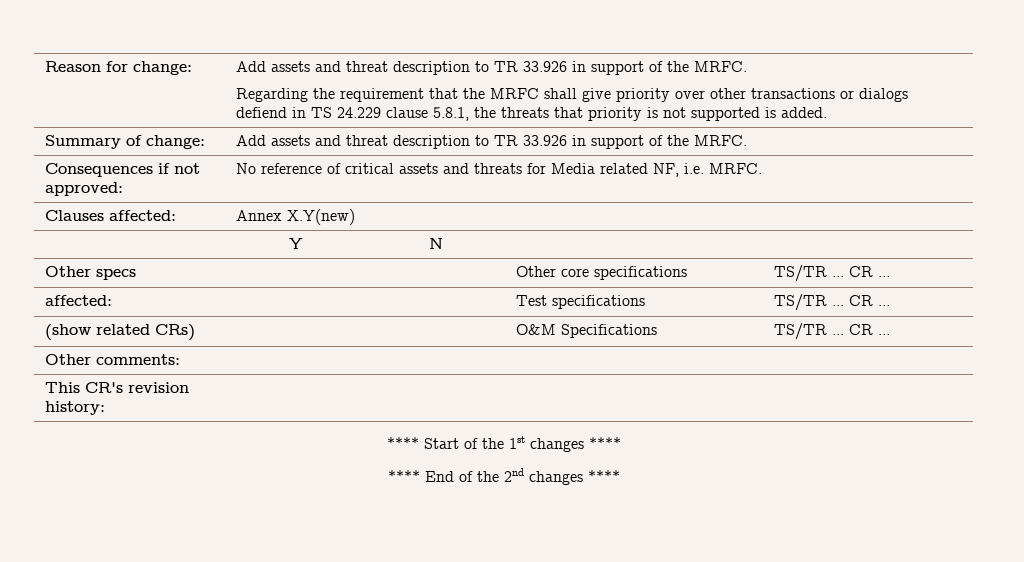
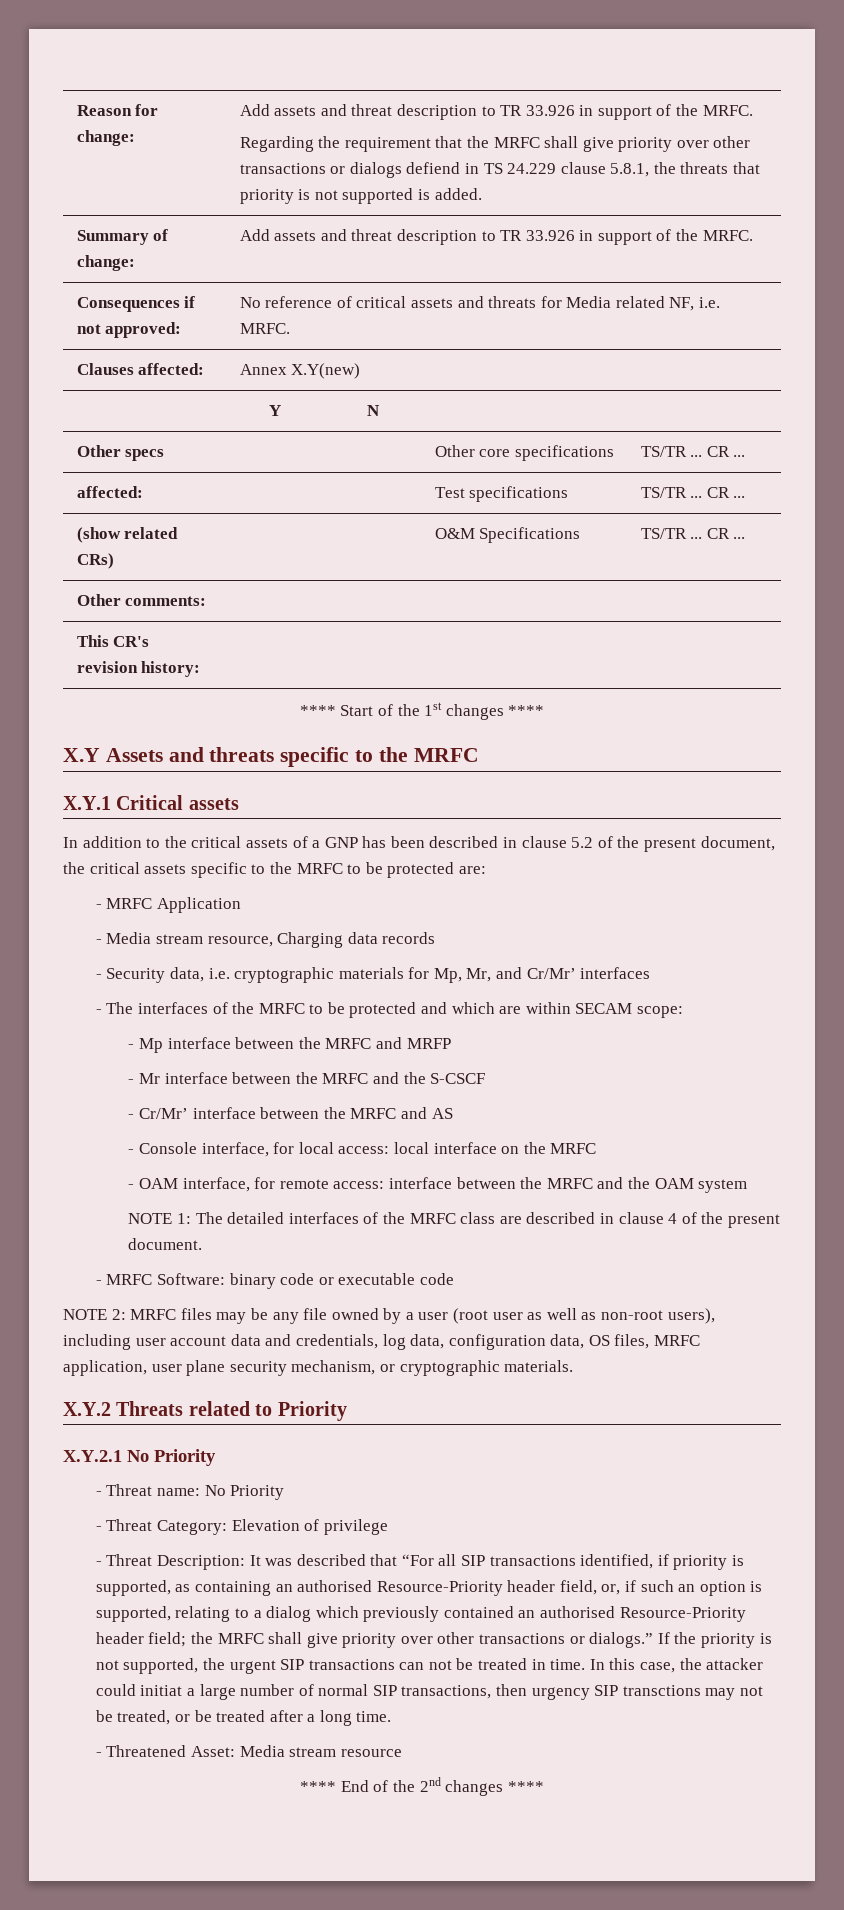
(621, 443) none -> [63,747,479,767] [63,795,239,810] [63,836,775,852] [63,862,486,878] [95,897,241,913] [95,932,436,948] [95,967,651,983] [95,1002,683,1018] [128,1037,451,1053] [128,1072,486,1084] [128,1107,453,1119] [128,1142,597,1157] [128,1177,748,1193] [128,1212,780,1228] [128,1238,203,1250] [95,1273,454,1289] [63,1308,715,1324] [63,1334,701,1350] [63,1360,574,1376] [63,1401,347,1421] [63,1449,216,1466] [95,1484,285,1500] [95,1519,388,1535] [95,1554,744,1570] [95,1580,763,1596] [95,1606,746,1622] [95,1632,772,1648] [95,1658,764,1674] [95,1684,763,1700] [95,1710,392,1726] [95,1745,402,1757] // X.Y Assets and threats specific to the MRFC // X.Y.1 Critical assets // In addition to the critical assets of a GNP has been described in clause 5.2 of the present document, the critical assets specific to the MRFC to be protected are: // - MRFC Application // - Media stream resource, Charging data records // - Security data, i.e. cryptographic materials for Mp, Mr, and Cr/Mr’ interfaces // - The interfaces of the MRFC to be protected and which are within SECAM scope: // - Mp interface between the MRFC and MRFP // - Mr interface between the MRFC and the S-CSCF // - Cr/Mr’ interface between the MRFC and AS // - Console interface, for local access: local interface on the MRFC // - OAM interface, for remote access: interface between the MRFC and the OAM system // NOTE 1: The detailed interfaces of the MRFC class are described in clause 4 of the present document. // - MRFC Software: binary code or executable code // NOTE 2: MRFC files may be any file owned by a user (root user as well as non-root users), including user account data and credentials, log data, configuration data, OS files, MRFC application, user plane security mechanism, or cryptographic materials. // X.Y.2 Threats related to Priority // X.Y.2.1 No Priority // - Threat name: No Priority // - Threat Category: Elevation of privilege // - Threat Description: It was described that “For all SIP transactions identified, if priority is supported, as containing an authorised Resource-Priority header field, or, if such an option is supported, relating to a dialog which previously contained an authorised Resource-Priority header field; the MRFC shall give priority over other transactions or dialogs.” If the priority is not supported, the urgent SIP transactions can not be treated in time. In this case, the attacker could initiat a large number of normal SIP transactions, then urgency SIP transctions may not be treated, or be treated after a long time. // - Threatened Asset: Media stream resource

